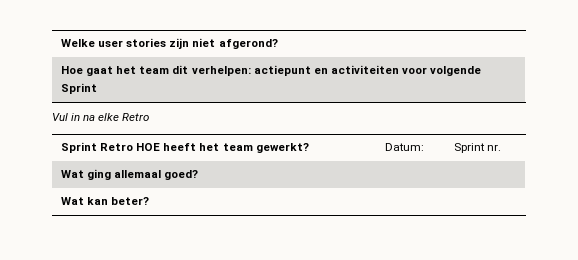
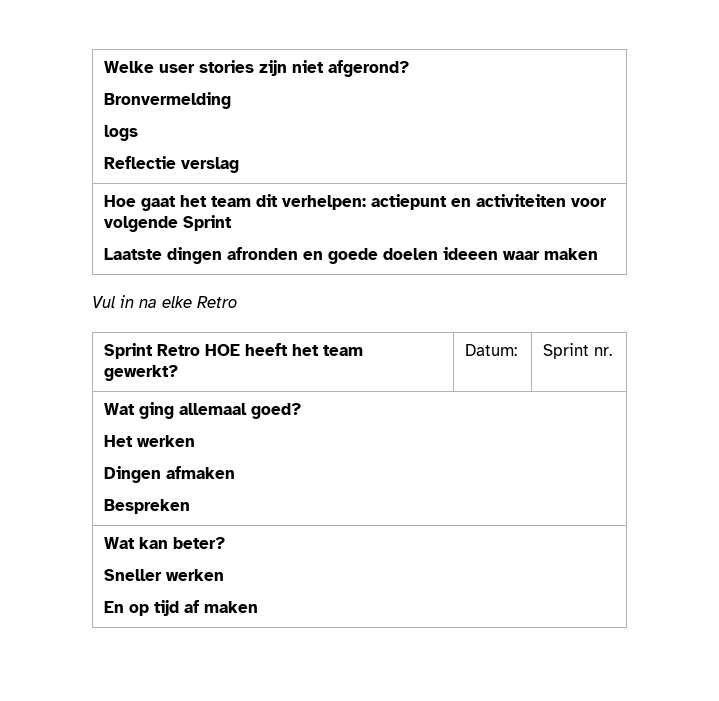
(278, 44) none -> [104,92,232,109] [104,125,139,141] [104,156,240,173] // Bronvermelding // logs // Reflectie verslag
(97, 88) none -> [104,247,599,264] // Laatste dingen afronden en goede doelen ideeen waar maken
[60,197,150,205] // Wat kan beter? -> [104,435,196,447] [104,466,236,483] [104,499,191,514] [104,537,226,549] [104,569,225,581] [104,600,259,616] // Het werken // Dingen afmaken // Bespreken // Wat kan beter? // Sneller werken // En op tijd af maken

